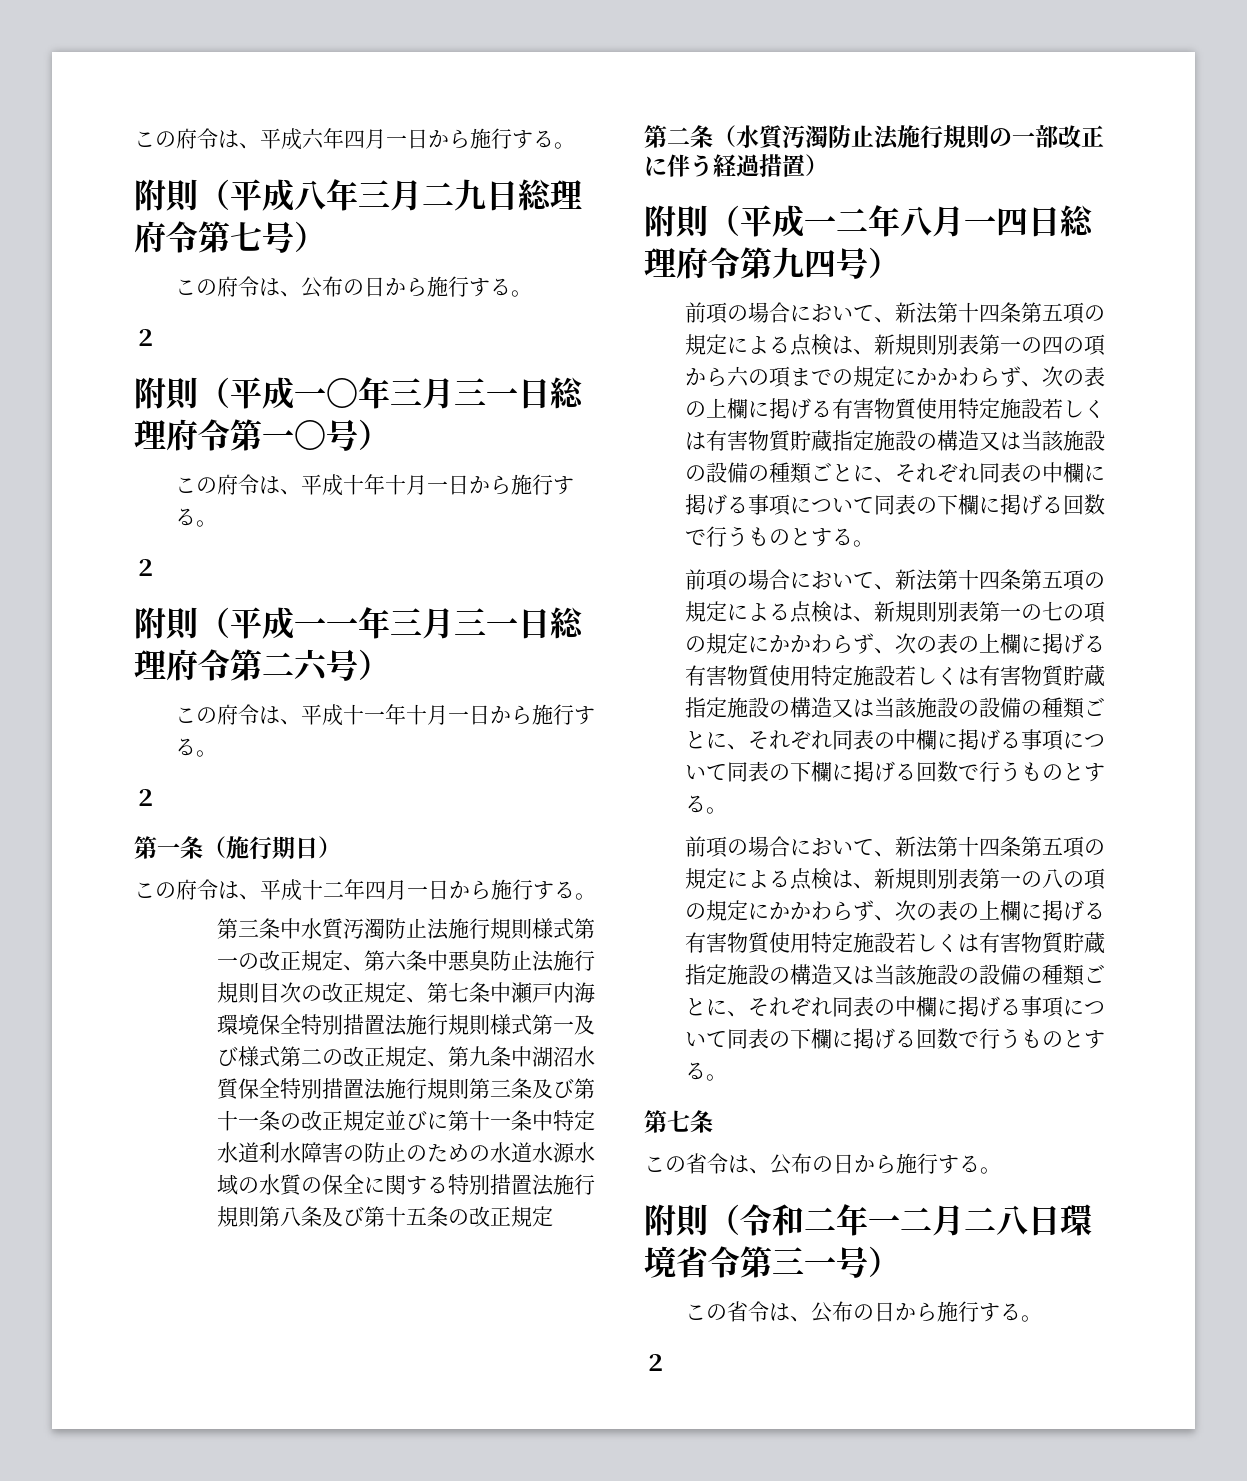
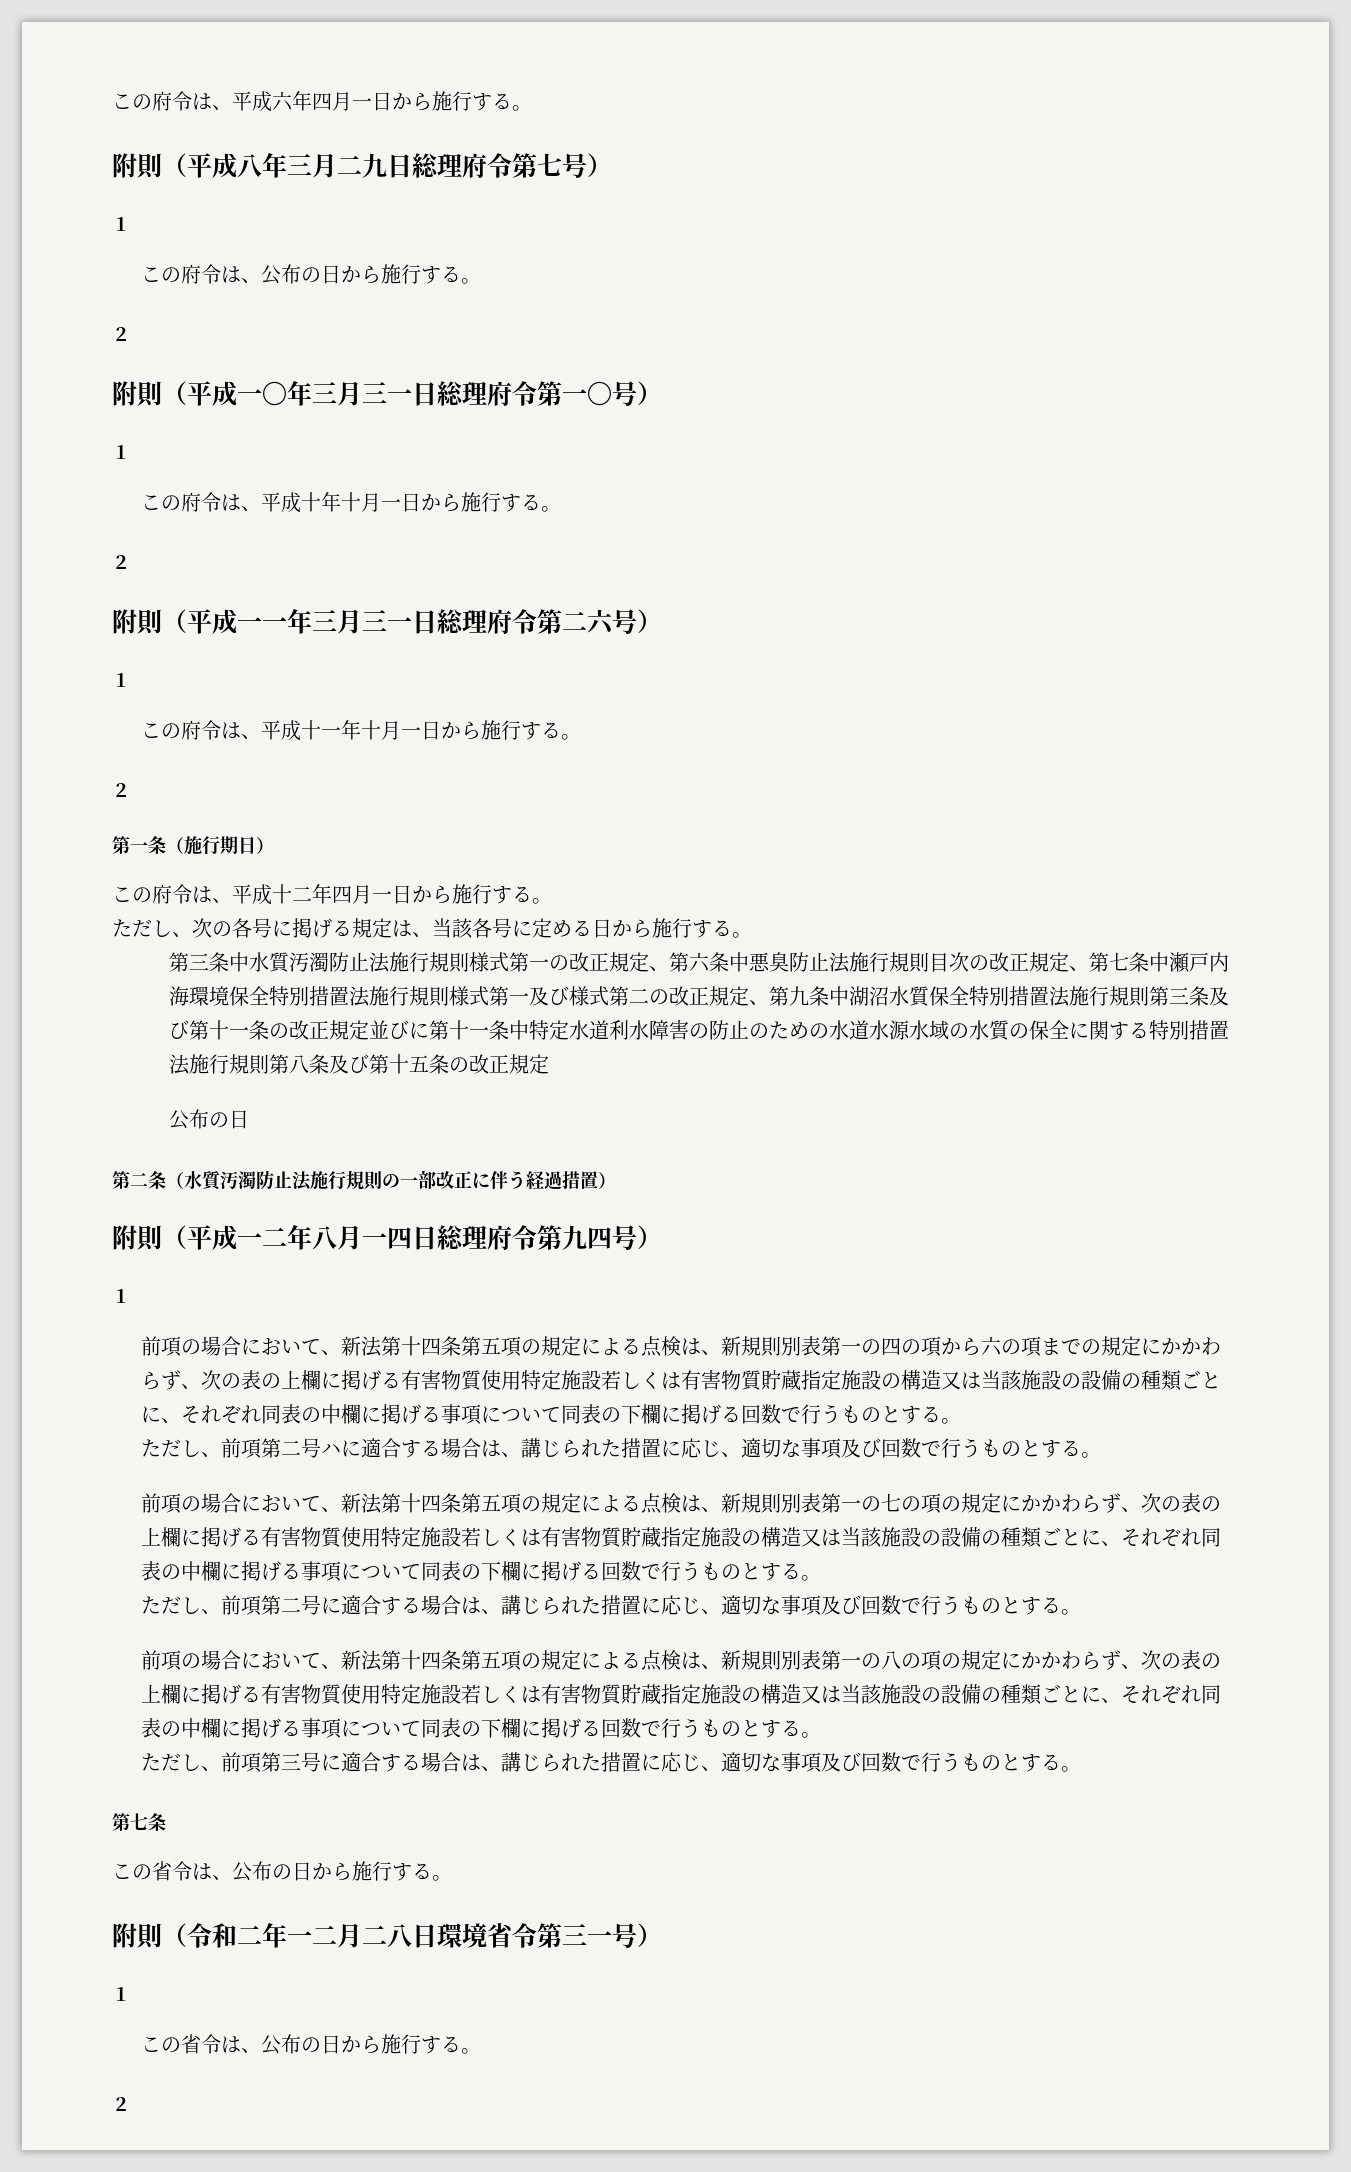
(326, 236) none -> [112,217,130,231] // １
(390, 434) none -> [112,445,130,459] // １
(390, 664) none -> [112,673,130,687] // １
(596, 896) none -> [112,918,752,939] // ただし、次の各号に掲げる規定は、当該各号に定める日から施行する。
(553, 1216) none -> [169,1109,250,1130] // 公布の日
(900, 262) none -> [112,1289,130,1303] // １
(875, 543) none -> [140,1438,1101,1459] // ただし、前項第二号ハに適合する場合は、講じられた措置に応じ、適切な事項及び回数で行うものとする。
(728, 810) none -> [140,1595,1081,1616] // ただし、前項第二号に適合する場合は、講じられた措置に応じ、適切な事項及び回数で行うものとする。
(728, 1077) none -> [140,1752,1081,1773] // ただし、前項第三号に適合する場合は、講じられた措置に応じ、適切な事項及び回数で行うものとする。
(900, 1261) none -> [112,1987,130,2001] // １

